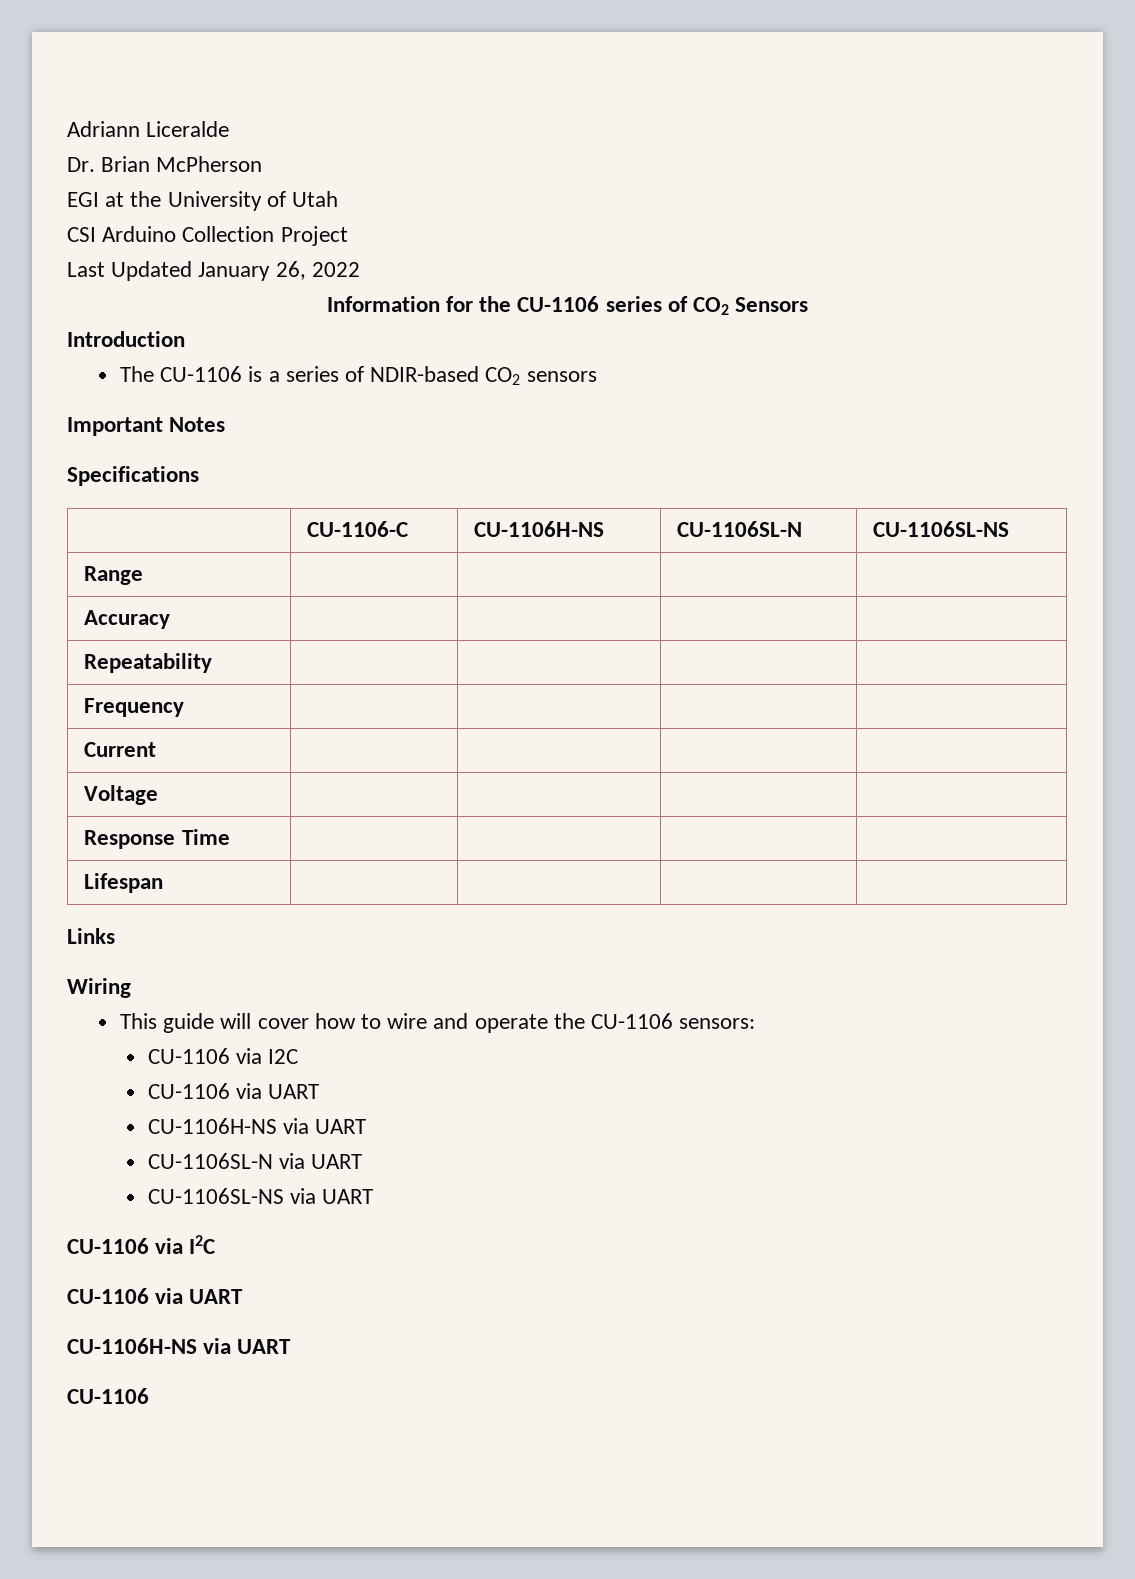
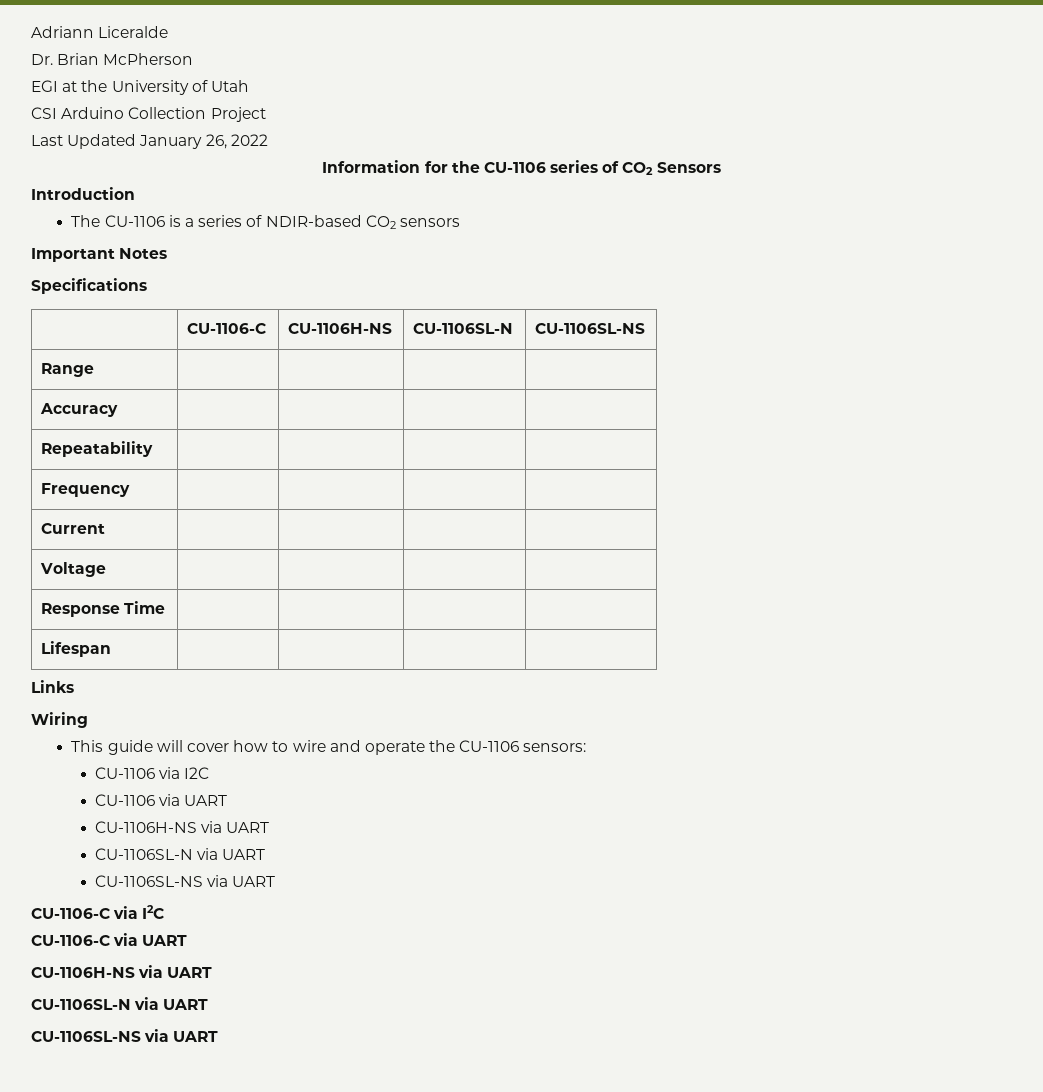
[67,1235,216,1254] [67,1288,244,1304] [67,1338,292,1354] [67,1388,149,1404] CU-1106 via I2C // CU-1106 via UART // CU-1106H-NS via UART // CU-1106 -> [31,905,165,919] [31,933,188,946] [31,965,213,978] [31,997,209,1010] [31,1029,219,1042] CU-1106-C via I2C // CU-1106-C via UART // CU-1106H-NS via UART // CU-1106SL-N via UART // CU-1106SL-NS via UART

